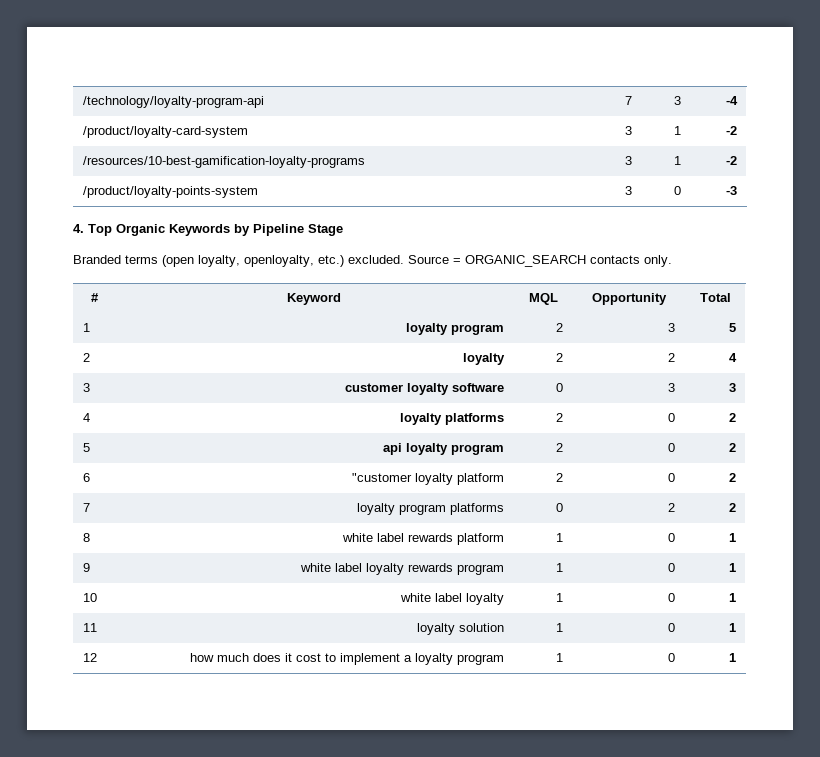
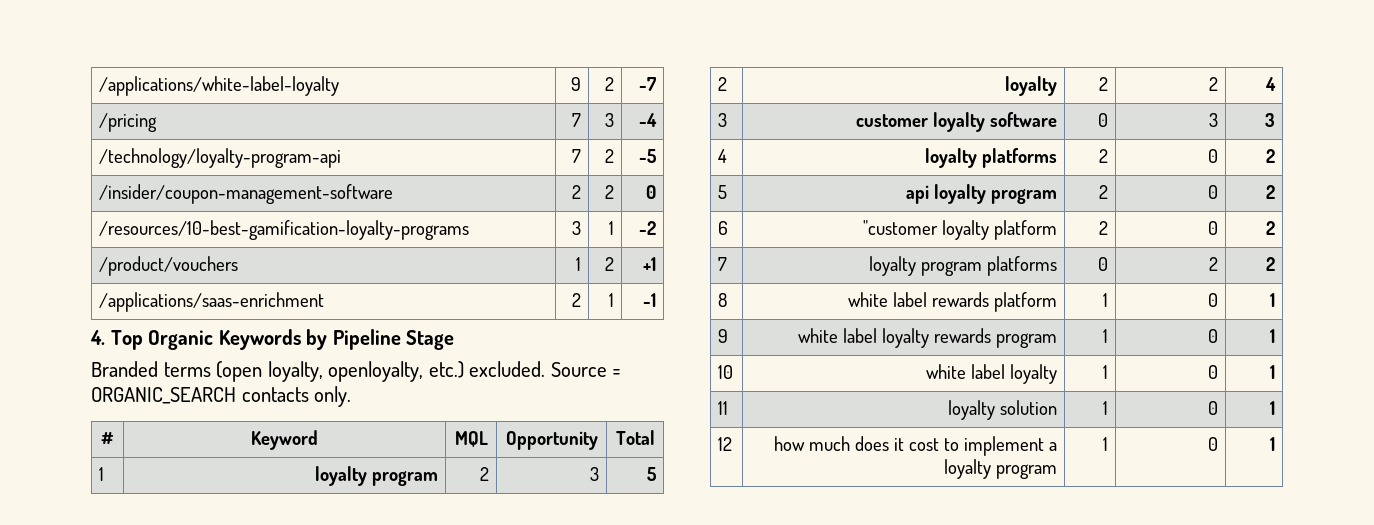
[83,96,265,108] [624,96,632,105] [673,96,681,105] [725,96,738,105] [83,126,249,138] [624,126,632,135] [673,126,681,135] [725,126,737,135] [83,156,366,168] [624,156,632,165] [673,156,681,165] [725,156,737,165] [83,186,259,198] [624,186,632,195] [673,186,681,195] [725,186,737,195] /technology/loyalty-program-api | 7 | 3 | -4 // /product/loyalty-card-system | 3 | 1 | -2 // /resources/10-best-gamification-loyalty-programs | 3 | 1 | -2 // /product/loyalty-points-system | 3 | 0 | -3 -> [99,76,340,96] [570,77,581,91] [604,77,614,91] [638,77,656,91] [99,113,158,132] [571,113,581,127] [604,113,614,127] [638,113,657,127] [99,148,342,168] [571,149,581,163] [604,149,614,163] [638,149,656,163] [99,184,394,204] [571,185,581,199] [604,185,614,199] [645,185,656,199] [99,220,470,240] [571,221,581,235] [608,221,614,235] [638,221,656,235] [99,256,239,276] [575,257,581,271] [604,257,614,271] [642,257,656,271] [99,292,325,312] [571,293,581,307] [608,293,614,307] [642,293,656,307] /applications/white-label-loyalty | 9 | 2 | -7 // /pricing | 7 | 3 | -4 // /technology/loyalty-program-api | 7 | 2 | -5 // /insider/coupon-management-software | 2 | 2 | 0 // /resources/10-best-gamification-loyalty-programs | 3 | 1 | -2 // /product/vouchers | 1 | 2 | +1 // /applications/saas-enrichment | 2 | 1 | -1

